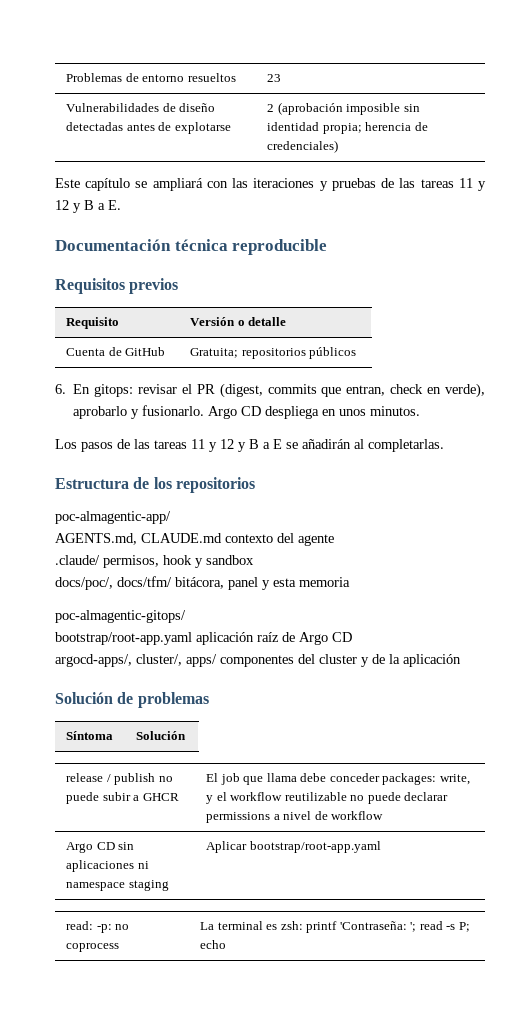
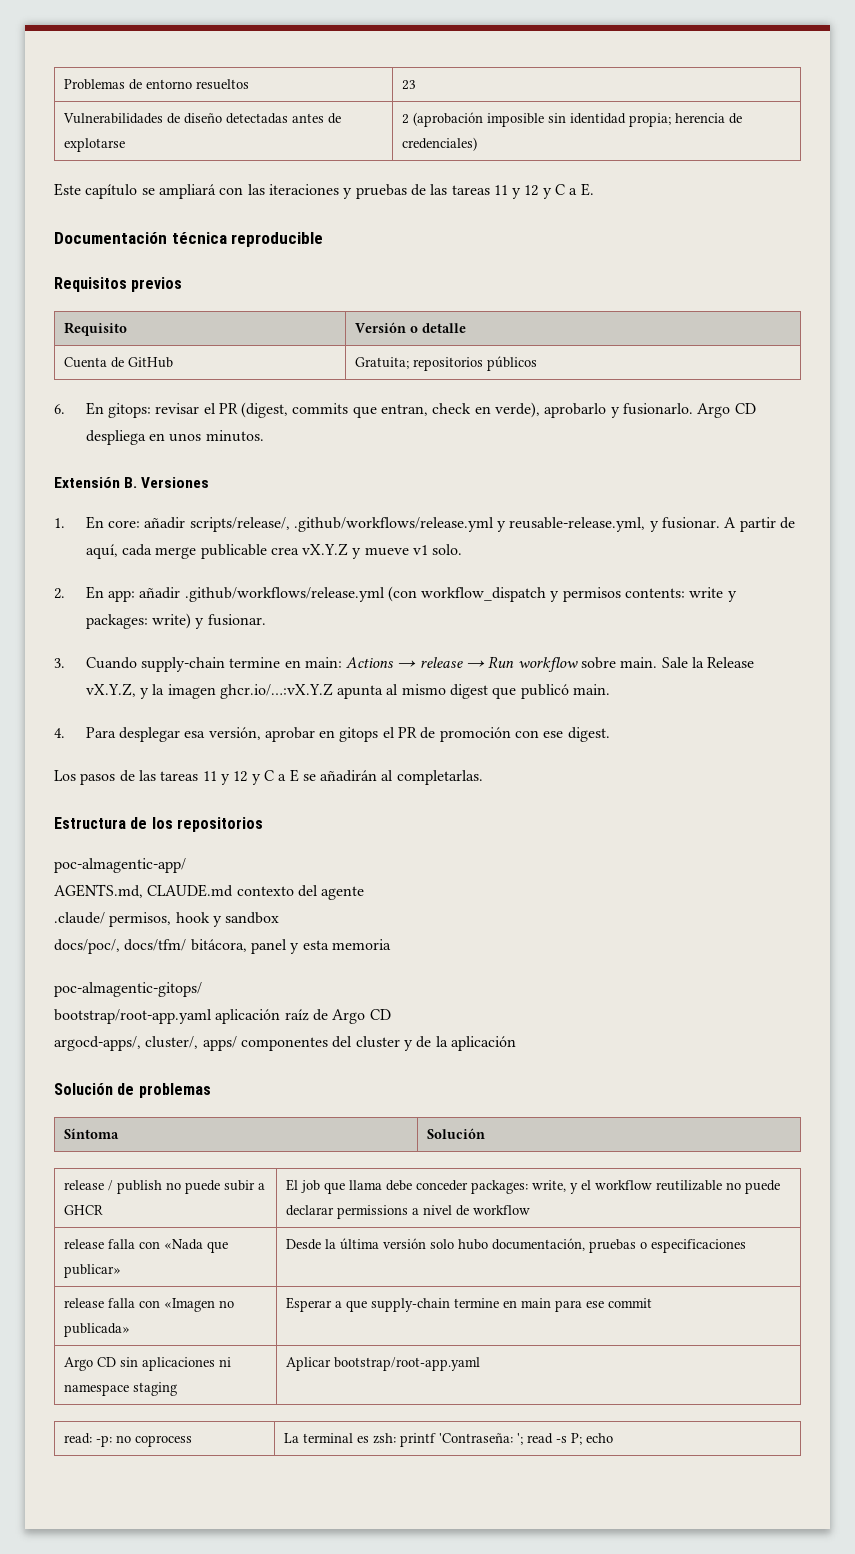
[84,200,94,210] B -> [555,184,566,195] C
(421, 411) none -> [54,477,210,488] [54,516,796,532] [85,543,463,559] [54,586,737,602] [85,613,266,629] [54,656,755,672] [85,683,611,699] [54,727,610,742] // Extensión B. Versiones // 1. En core: añadir scripts/release/, .github/workflows/release.yml y reusable-release.yml, y fusionar. A partir de aquí, cada merge publicable crea vX.Y.Z y mueve v1 solo. // 2. En app: añadir .github/workflows/release.yml (con workflow_dispatch y permisos contents: write y packages: write) y fusionar. // 3. Cuando supply-chain termine en main: Actions → release → Run workflow sobre main. Sale la Release vX.Y.Z, y la imagen ghcr.io/…:vX.Y.Z apunta al mismo digest que publicó main. // 4. Para desplegar esa versión, aprobar en gitops el PR de promoción con ese digest.
[249,439,259,449] B -> [263,770,274,781] C
(384, 815) none -> [63,1239,228,1253] [63,1264,121,1278] [285,1238,746,1253] [63,1298,234,1312] [63,1323,130,1337] [285,1297,652,1312] // release falla con «Nada que publicar» | Desde la última versión solo hubo documentación, pruebas o especificaciones // release falla con «Imagen no publicada» | Esperar a que supply-chain termine en main para ese commit

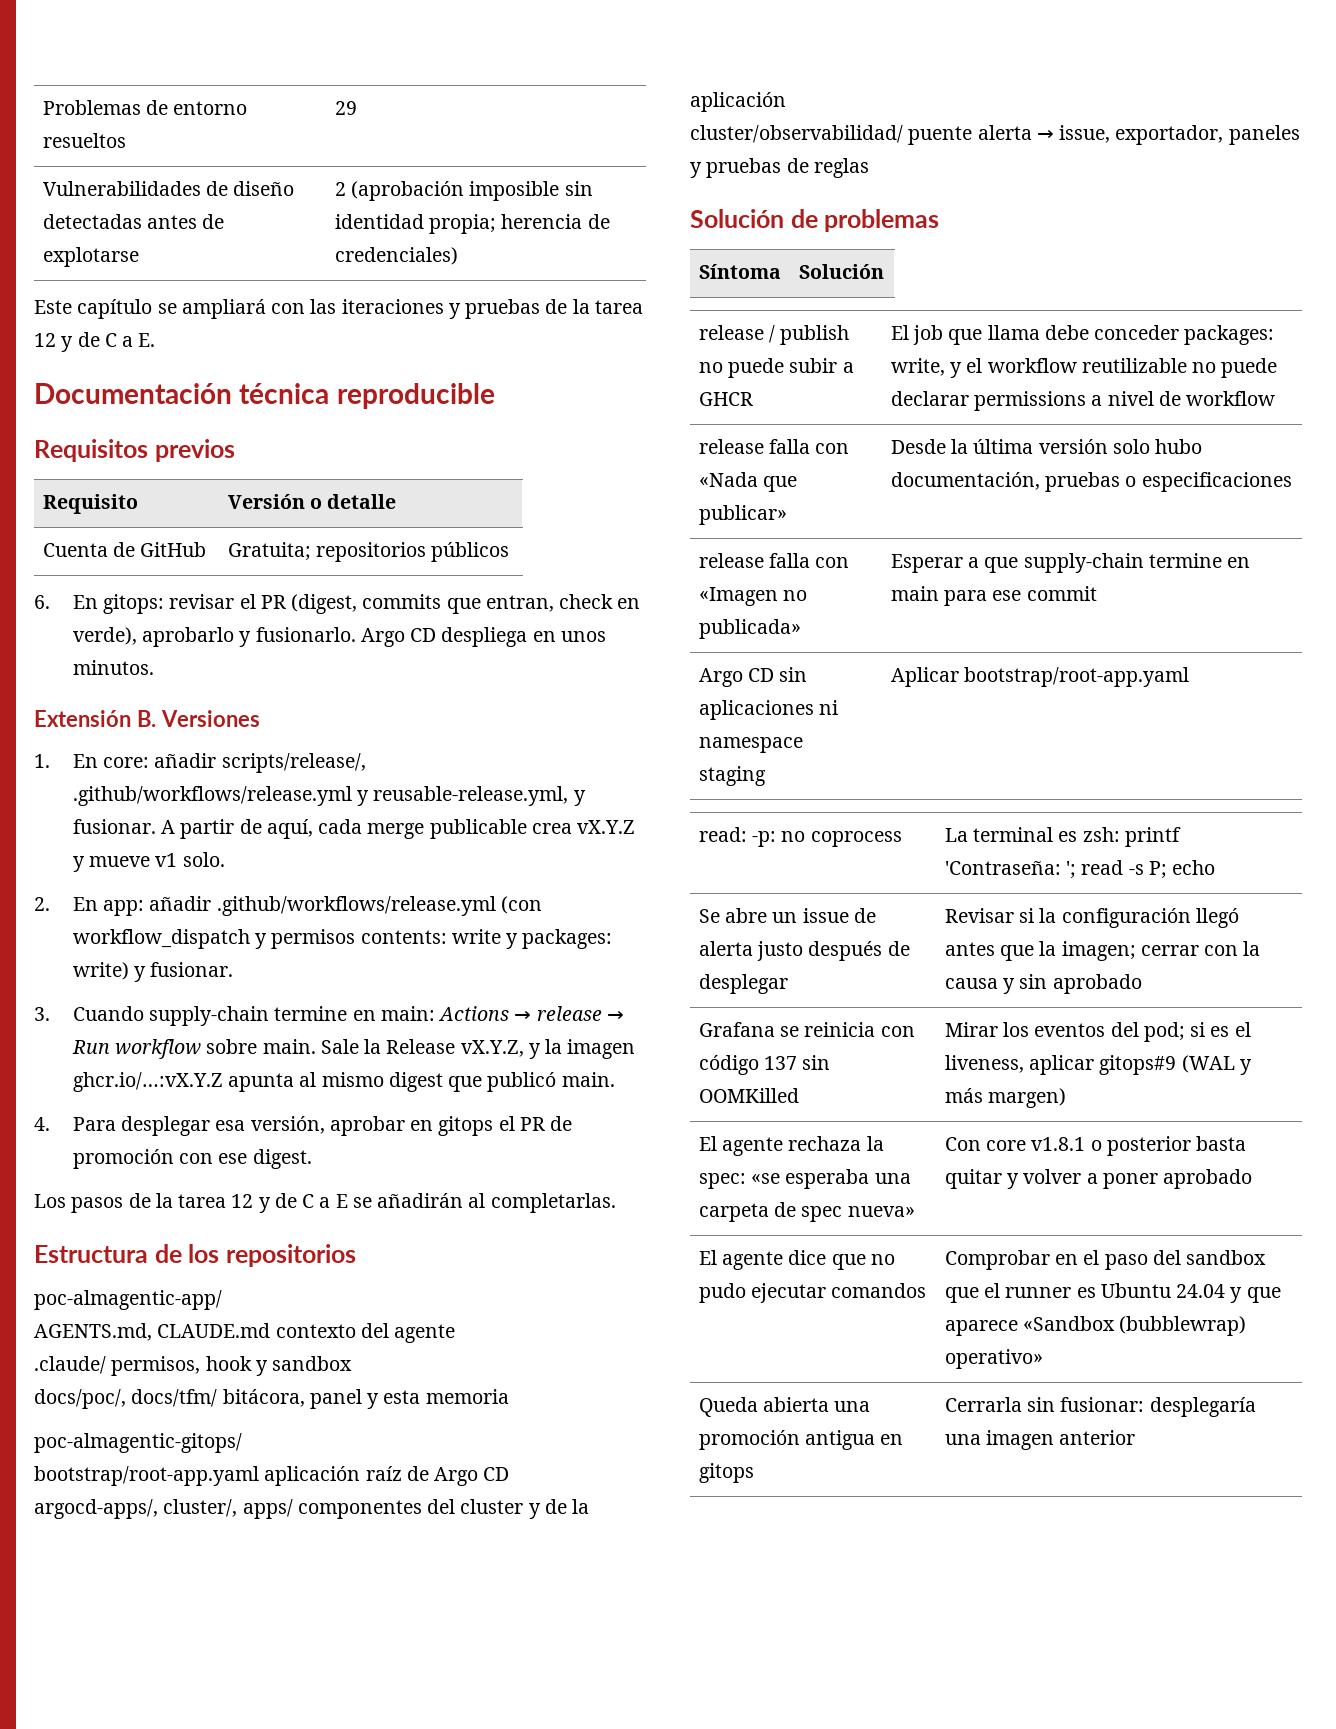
[401,80,416,90] 23 -> [334,101,357,115] 29
[430,184,552,199] las tareas 11 y 12 y -> [572,299,643,314] [34,332,100,352] la tarea 12 y de
[138,770,261,785] las tareas 11 y 12 y -> [155,1193,297,1213] la tarea 12 y de
(516, 1043) none -> [690,125,1300,145] [690,158,869,178] // cluster/observabilidad/ puente alerta → issue, exportador, paneles y pruebas de reglas
(613, 1438) none -> [698,908,876,923] [698,941,910,961] [698,974,788,994] [944,908,1239,928] [944,941,1261,961] [944,974,1142,994] [698,1022,915,1037] [698,1055,831,1075] [698,1088,799,1103] [944,1022,1251,1042] [944,1055,1252,1075] [944,1088,1067,1108] [698,1136,884,1156] [698,1169,911,1189] [698,1202,915,1222] [944,1136,1247,1156] [944,1169,1253,1189] [698,1250,895,1270] [698,1283,927,1303] [944,1250,1267,1270] [944,1283,1281,1303] [944,1316,1247,1336] [944,1349,1043,1369] [698,1397,871,1417] [698,1430,904,1450] [698,1463,754,1483] [944,1397,1256,1417] [944,1430,1136,1450] // Se abre un issue de alerta justo después de desplegar | Revisar si la configuración llegó antes que la imagen; cerrar con la causa y sin aprobado // Grafana se reinicia con código 137 sin OOMKilled | Mirar los eventos del pod; si es el liveness, aplicar gitops#9 (WAL y más margen) // El agente rechaza la spec: «se esperaba una carpeta de spec nueva» | Con core v1.8.1 o posterior basta quitar y volver a poner aprobado // El agente dice que no pudo ejecutar comandos | Comprobar en el paso del sandbox que el runner es Ubuntu 24.04 y que aparece «Sandbox (bubblewrap) operativo» // Queda abierta una promoción antigua en gitops | Cerrarla sin fusionar: desplegaría una imagen anterior

